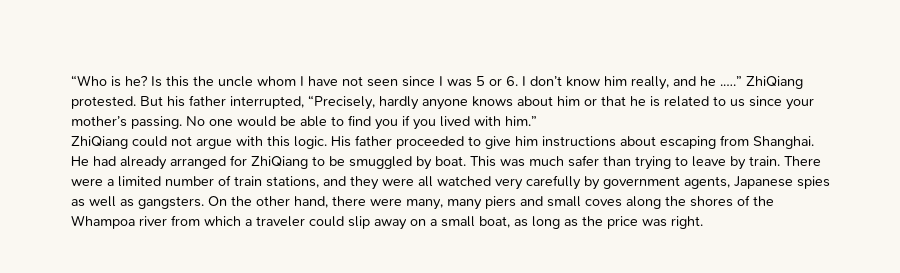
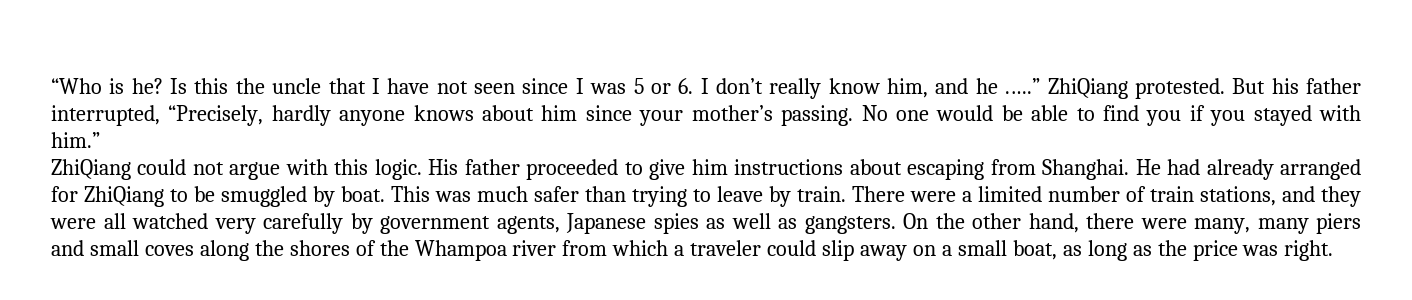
[257,76,296,86] whom -> [328,78,366,94] that
[566,76,669,90] know him really, -> [769,78,929,99] really know him,
[584,96,745,107] or that he is related to us -> (578, 113) none
[440,116,470,127] lived -> [1253,105,1312,126] stayed

